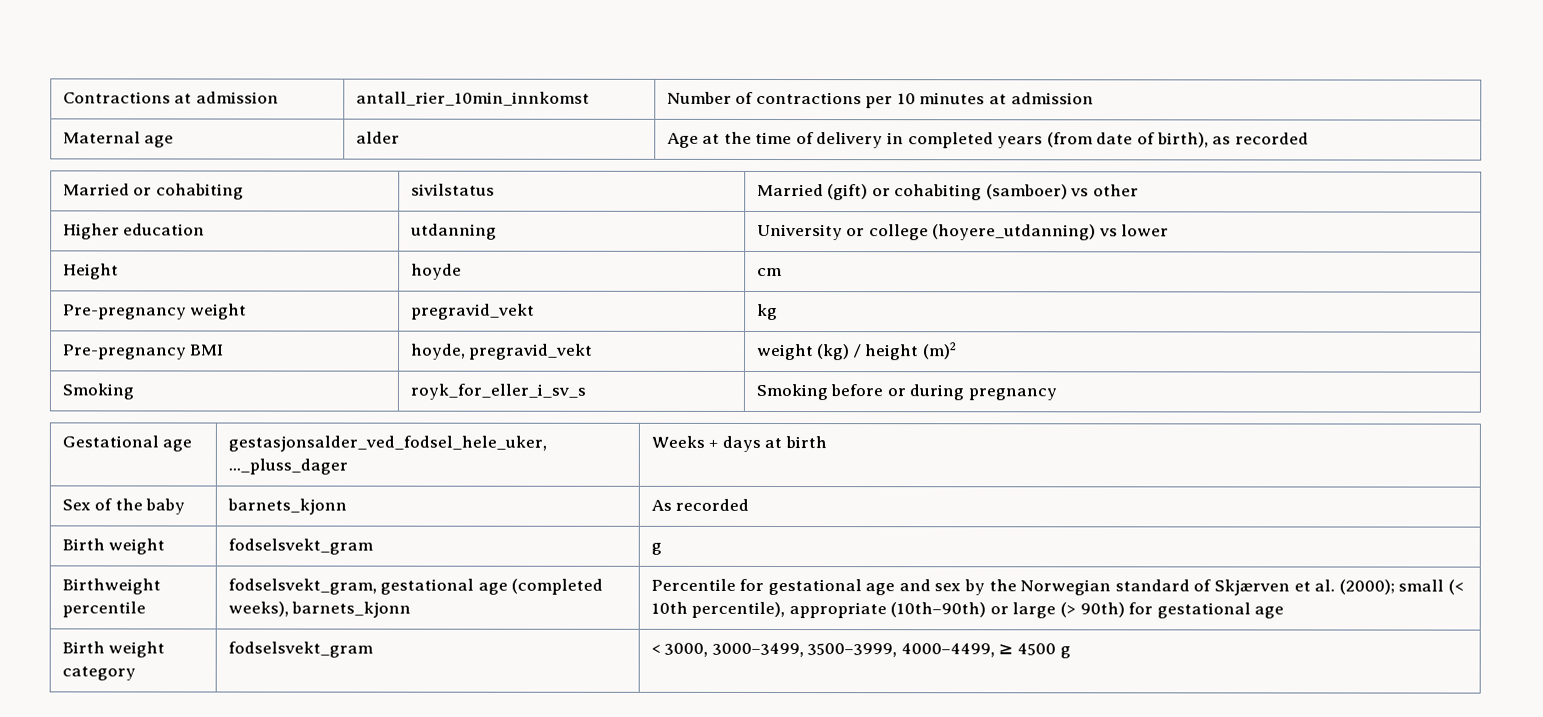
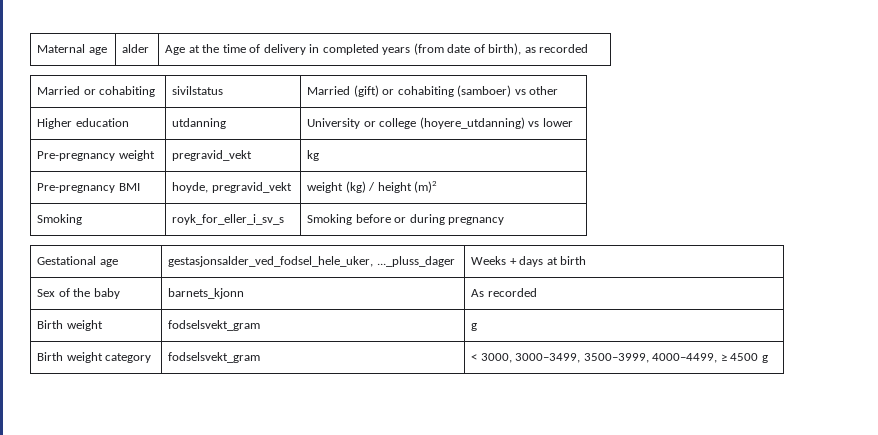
[62,91,279,104] [355,91,590,106] [666,91,1094,109] Contractions at admission | antall_rier_10min_innkomst | Number of contractions per 10 minutes at admission // -> (37, 48) none
[62,263,119,280] [410,263,462,280] [756,267,782,277] // Height | hoyde | cm -> (573, 122) none
[61,578,161,595] [61,601,146,618] [227,578,604,595] [227,601,412,618] [650,578,1464,596] [650,601,1285,619] // Birthweight percentile | fodselsvekt_gram, gestational age (completed weeks), barnets_kjonn | Percentile for gestational age and sex by the Norwegian standard of Skjærven et al. (2000); small (< 10th percentile), appropriate (10th–90th) or large (> 90th) for gestational age -> (478, 327) none

